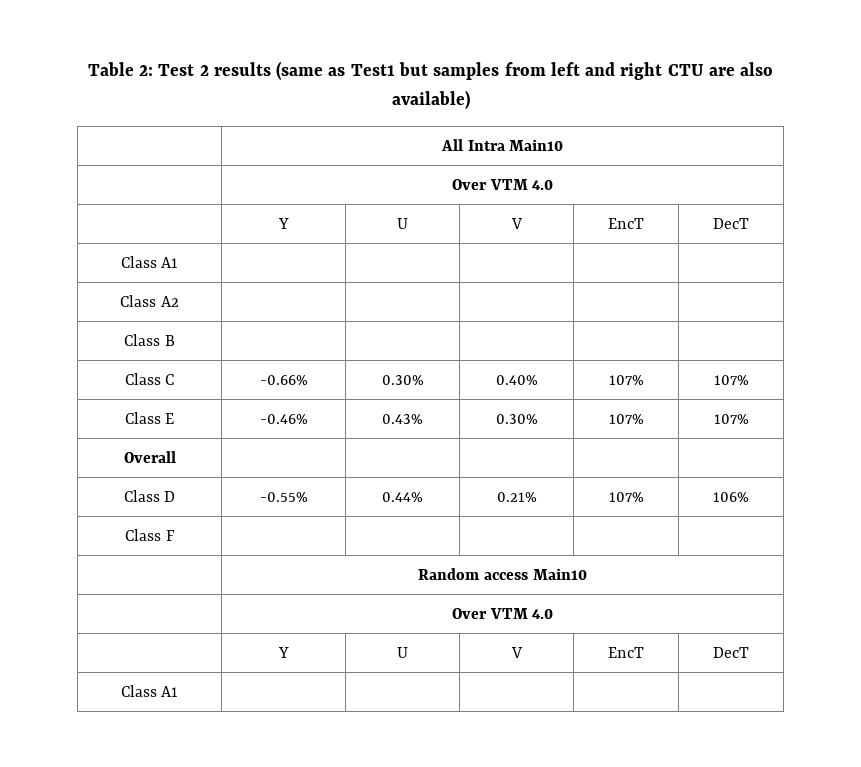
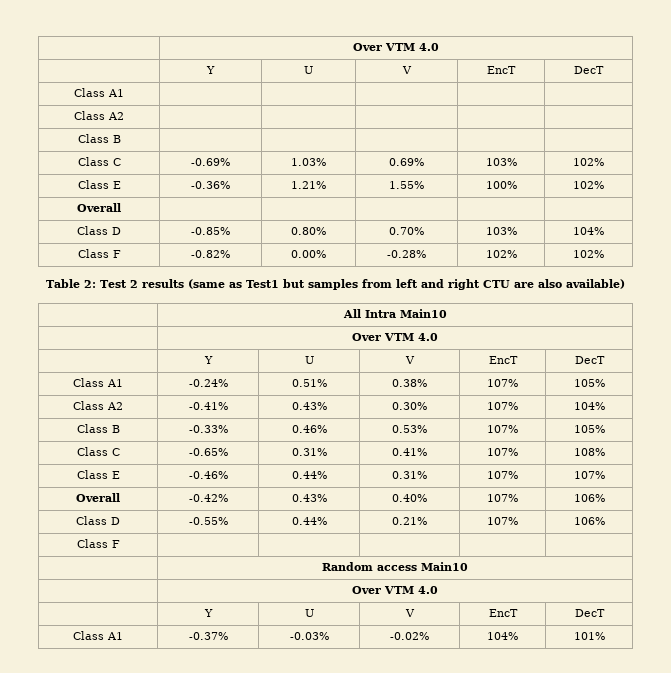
(87, 69) none -> [353,43,439,51] [206,66,215,74] [304,66,313,74] [401,66,412,74] [487,66,516,74] [574,66,604,74] [74,88,124,97] [74,111,124,120] [77,134,121,143] [77,157,121,166] [191,158,230,166] [291,158,326,166] [389,158,424,166] [485,158,517,166] [573,158,604,166] [77,180,121,189] [191,181,230,189] [291,181,326,189] [389,181,424,189] [485,181,517,189] [573,181,604,189] [77,203,121,212] [77,226,122,235] [191,227,230,235] [291,227,326,235] [389,227,424,235] [485,227,517,235] [573,227,604,235] [77,249,121,258] [191,250,230,258] [291,250,326,258] [387,250,426,258] [485,250,517,258] [573,250,604,258] | Over VTM 4.0 // | Y | U | V | EncT | DecT // Class A1 | | | | | // Class A2 | | | | | // Class B | | | | | // Class C | -0.69% | 1.03% | 0.69% | 103% | 102% // Class E | -0.36% | 1.21% | 1.55% | 100% | 102% // Overall | | | | | // Class D | -0.85% | 0.80% | 0.70% | 103% | 104% // Class F | -0.82% | 0.00% | -0.28% | 102% | 102% //
[120,295,179,307] [124,334,175,346] [124,373,175,385] [259,375,308,385] [381,375,424,385] [495,375,538,385] [608,375,644,385] [713,375,749,385] [124,412,175,424] [259,414,308,424] [382,414,423,424] [495,414,538,424] [608,414,644,424] [713,414,749,424] [123,451,176,463] | | | | // Class A2 | | | | | // Class B | | | | | // Class C | -0.66% | 0.30% | 0.40% | 107% | 107% // Class E | -0.46% | 0.43% | 0.30% | 107% | 107% // Overall | | | | | -> [188,379,228,387] [291,379,327,387] [392,379,427,387] [487,379,518,387] [573,379,605,387] [73,401,123,410] [188,402,228,410] [291,402,327,410] [392,402,427,410] [487,402,518,410] [573,402,605,410] [76,424,120,433] [188,425,228,433] [291,425,327,433] [392,425,427,433] [487,425,518,433] [573,425,605,433] [76,447,120,456] [188,448,228,456] [291,448,327,456] [392,448,427,456] [487,448,518,456] [573,448,605,456] [76,470,120,479] [188,471,228,479] [291,471,327,479] [392,471,427,479] [487,471,518,479] [573,471,605,479] [76,493,120,502] [188,494,228,502] [291,494,327,502] [392,494,427,502] [487,494,518,502] [573,494,605,502] -0.24% | 0.51% | 0.38% | 107% | 105% // Class A2 | -0.41% | 0.43% | 0.30% | 107% | 104% // Class B | -0.33% | 0.46% | 0.53% | 107% | 105% // Class C | -0.65% | 0.31% | 0.41% | 107% | 108% // Class E | -0.46% | 0.44% | 0.31% | 107% | 107% // Overall | -0.42% | 0.43% | 0.40% | 107% | 106%
(179, 691) | | | | -> [188,632,228,640] [289,632,329,640] [390,632,429,640] [487,632,518,640] [573,632,605,640] -0.37% | -0.03% | -0.02% | 104% | 101%

